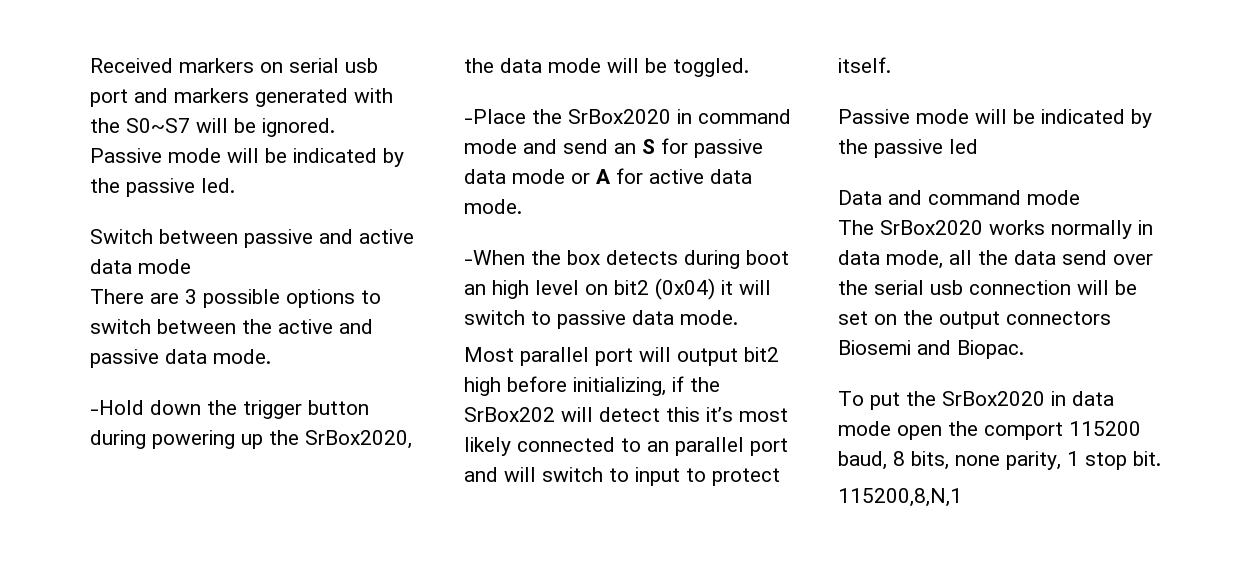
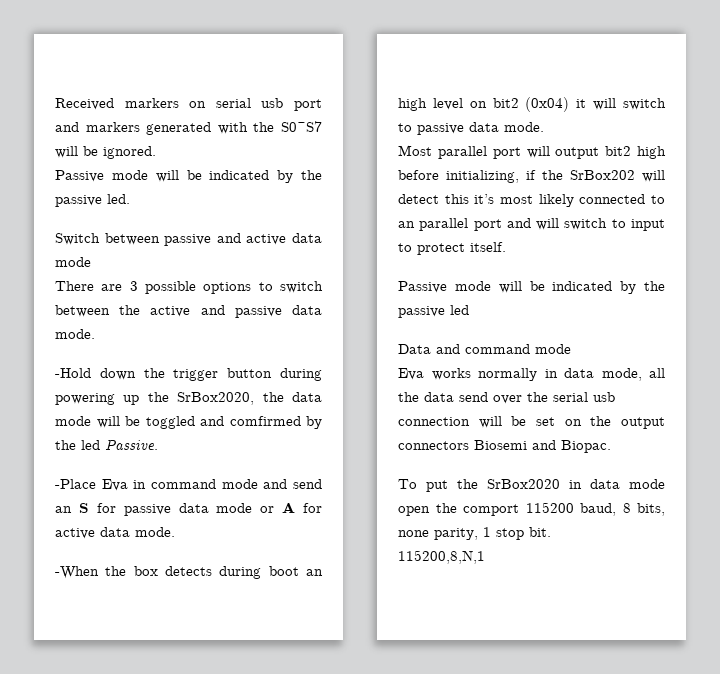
[673,58,749,77] toggled. -> [145,416,322,429] [55,439,158,450] toggled and comfirmed by the led Passive.
[532,109,671,124] the SrBox2020 -> [101,479,128,491] Eva
[838,220,983,235] The SrBox2020 -> [398,368,424,380] Eva

